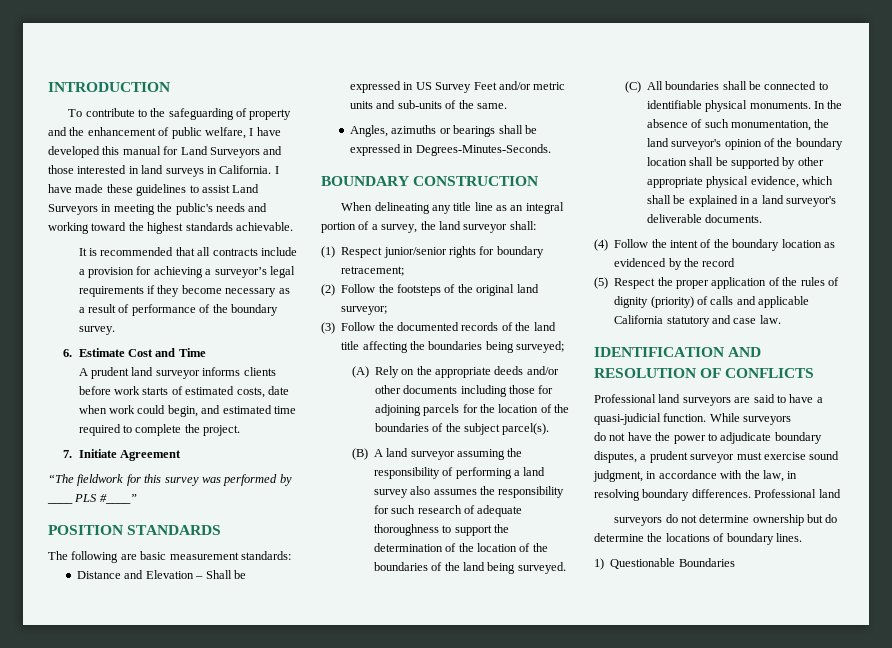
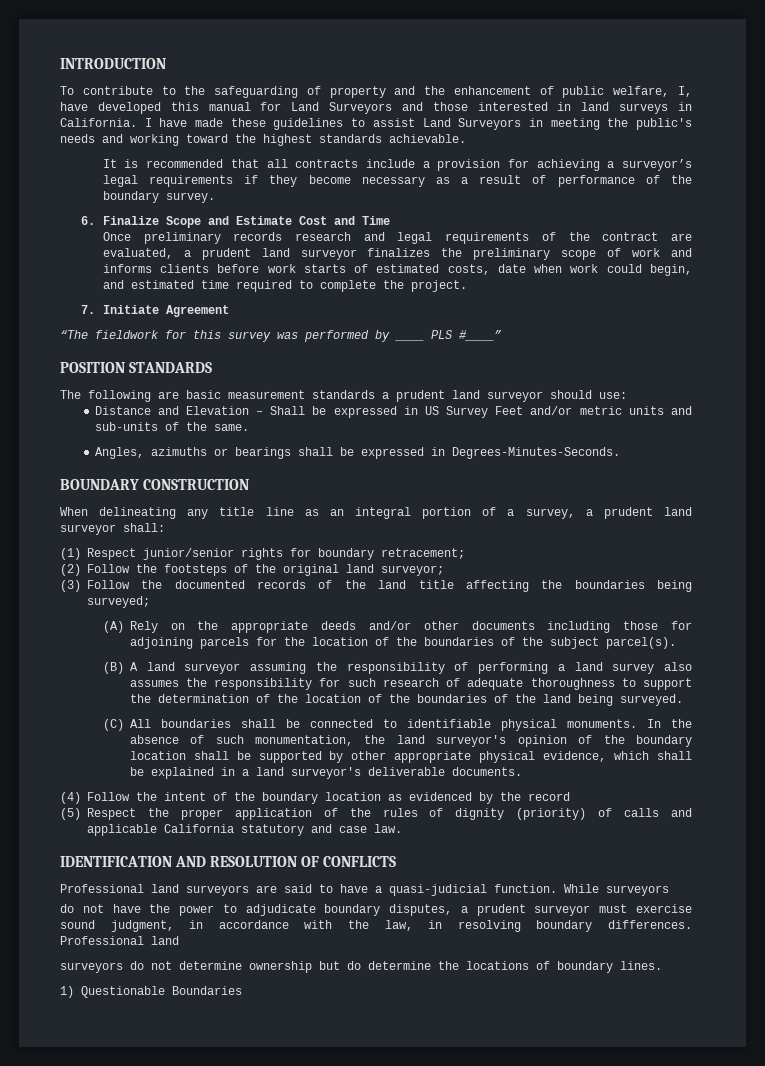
[249,128,254,136] I -> [678,86,692,97] I,
(73, 353) none -> [102,216,229,228] Finalize Scope and
[78,367,200,379] A prudent land surveyor -> [102,232,692,244] [102,248,692,260] Once preliminary records research and legal requirements of the contract are evaluated, a prudent land surveyor finalizes the preliminary scope of work and
[240,551,291,560] standards: -> [312,390,627,402] standards a prudent land surveyor should use:
[420,221,436,230] the -> [585,507,653,519] a prudent

